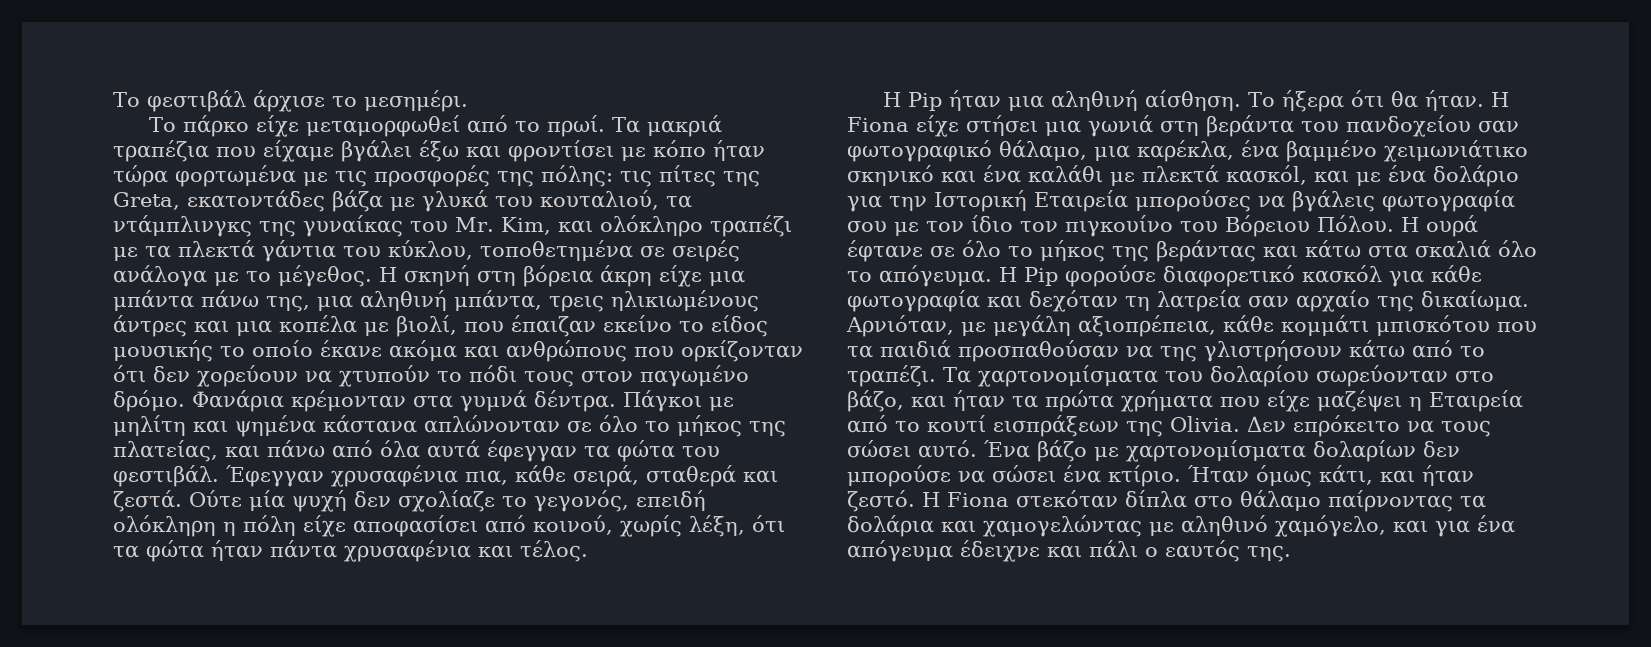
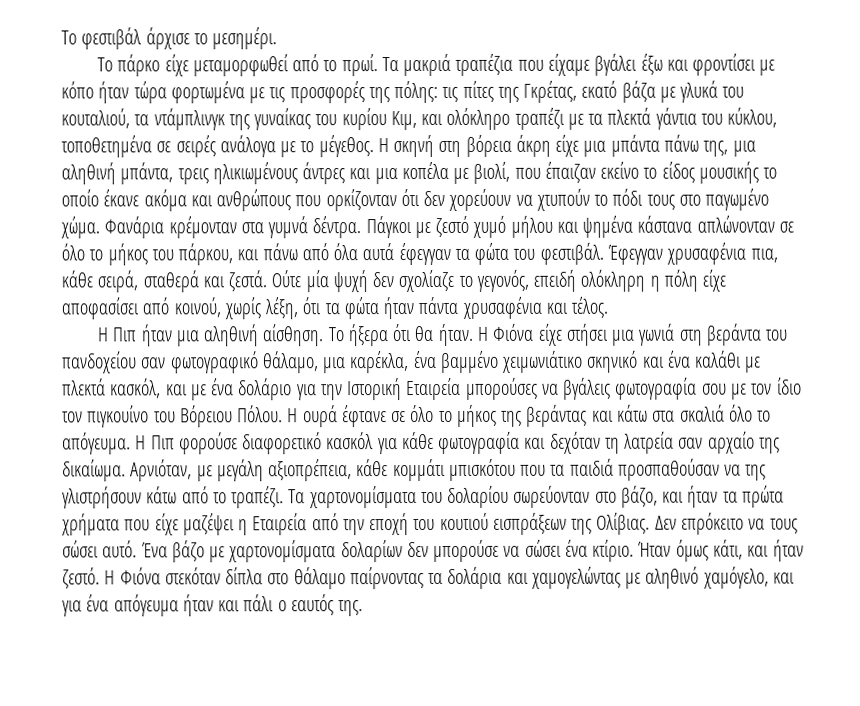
[113,190,325,212] Greta, εκατοντάδες -> [523,80,618,103] Γκρέτας, εκατό
[113,215,252,237] ντάμπλινγκς -> [153,108,225,131] ντάμπλινγκ
[455,217,551,235] Mr. Kim, -> [341,108,417,131] κυρίου Κιμ,
[581,365,749,387] [113,390,185,412] στον παγωμένο δρόμο. -> [678,188,770,211] [61,216,100,239] στο παγωμένο χώμα.
[113,415,186,436] μηλίτη -> [435,215,553,238] ζεστό χυμό μήλου
[749,420,786,437] [113,440,218,462] της πλατείας, -> [151,243,234,266] του πάρκου,
[908,92,943,111] Pip -> [112,327,137,342] Πιπ
[847,117,909,132] Fiona -> [492,323,534,341] Φιόνα
[1226,165,1307,185] κασκόl, -> [110,378,162,399] κασκόλ,
[1024,267,1058,286] Pip -> [150,435,175,450] Πιπ
[895,415,986,433] το κουτί -> [342,512,489,536] την εποχή του κουτιού
[1170,416,1240,432] Olivia. -> [596,512,651,535] Ολίβιας.
[947,492,1009,507] Fiona -> [119,567,161,585] Φιόνα
[960,540,1040,562] έδειχνε -> [182,594,214,617] ήταν

